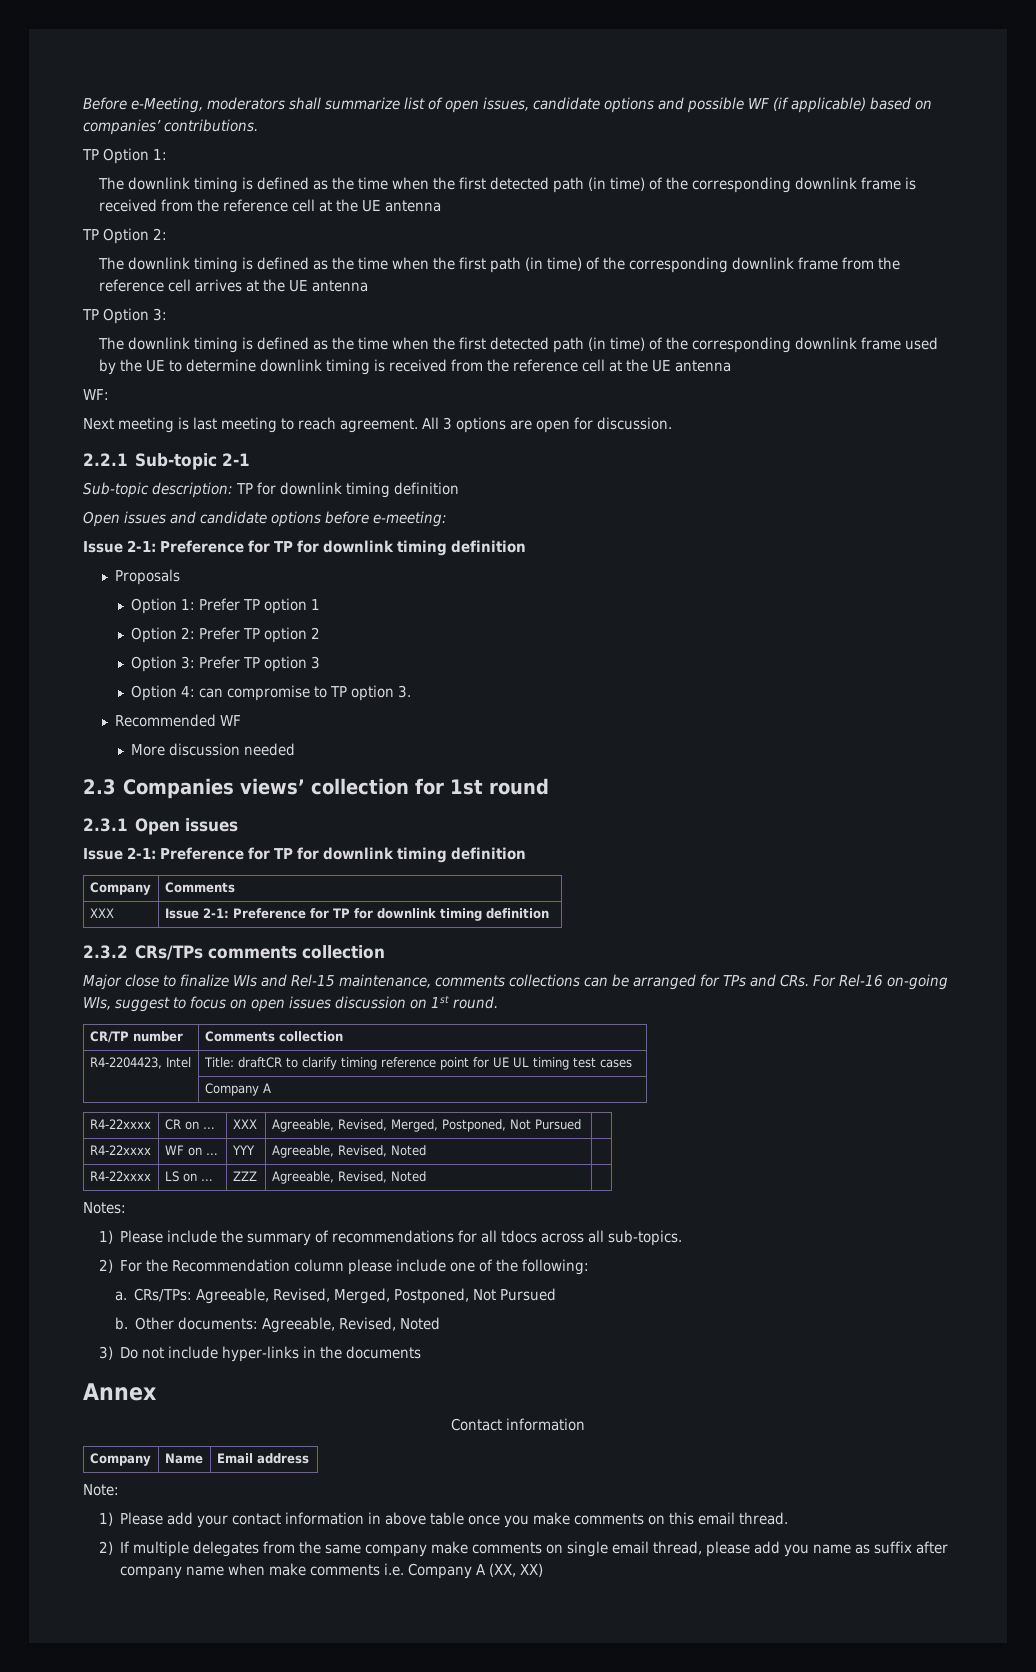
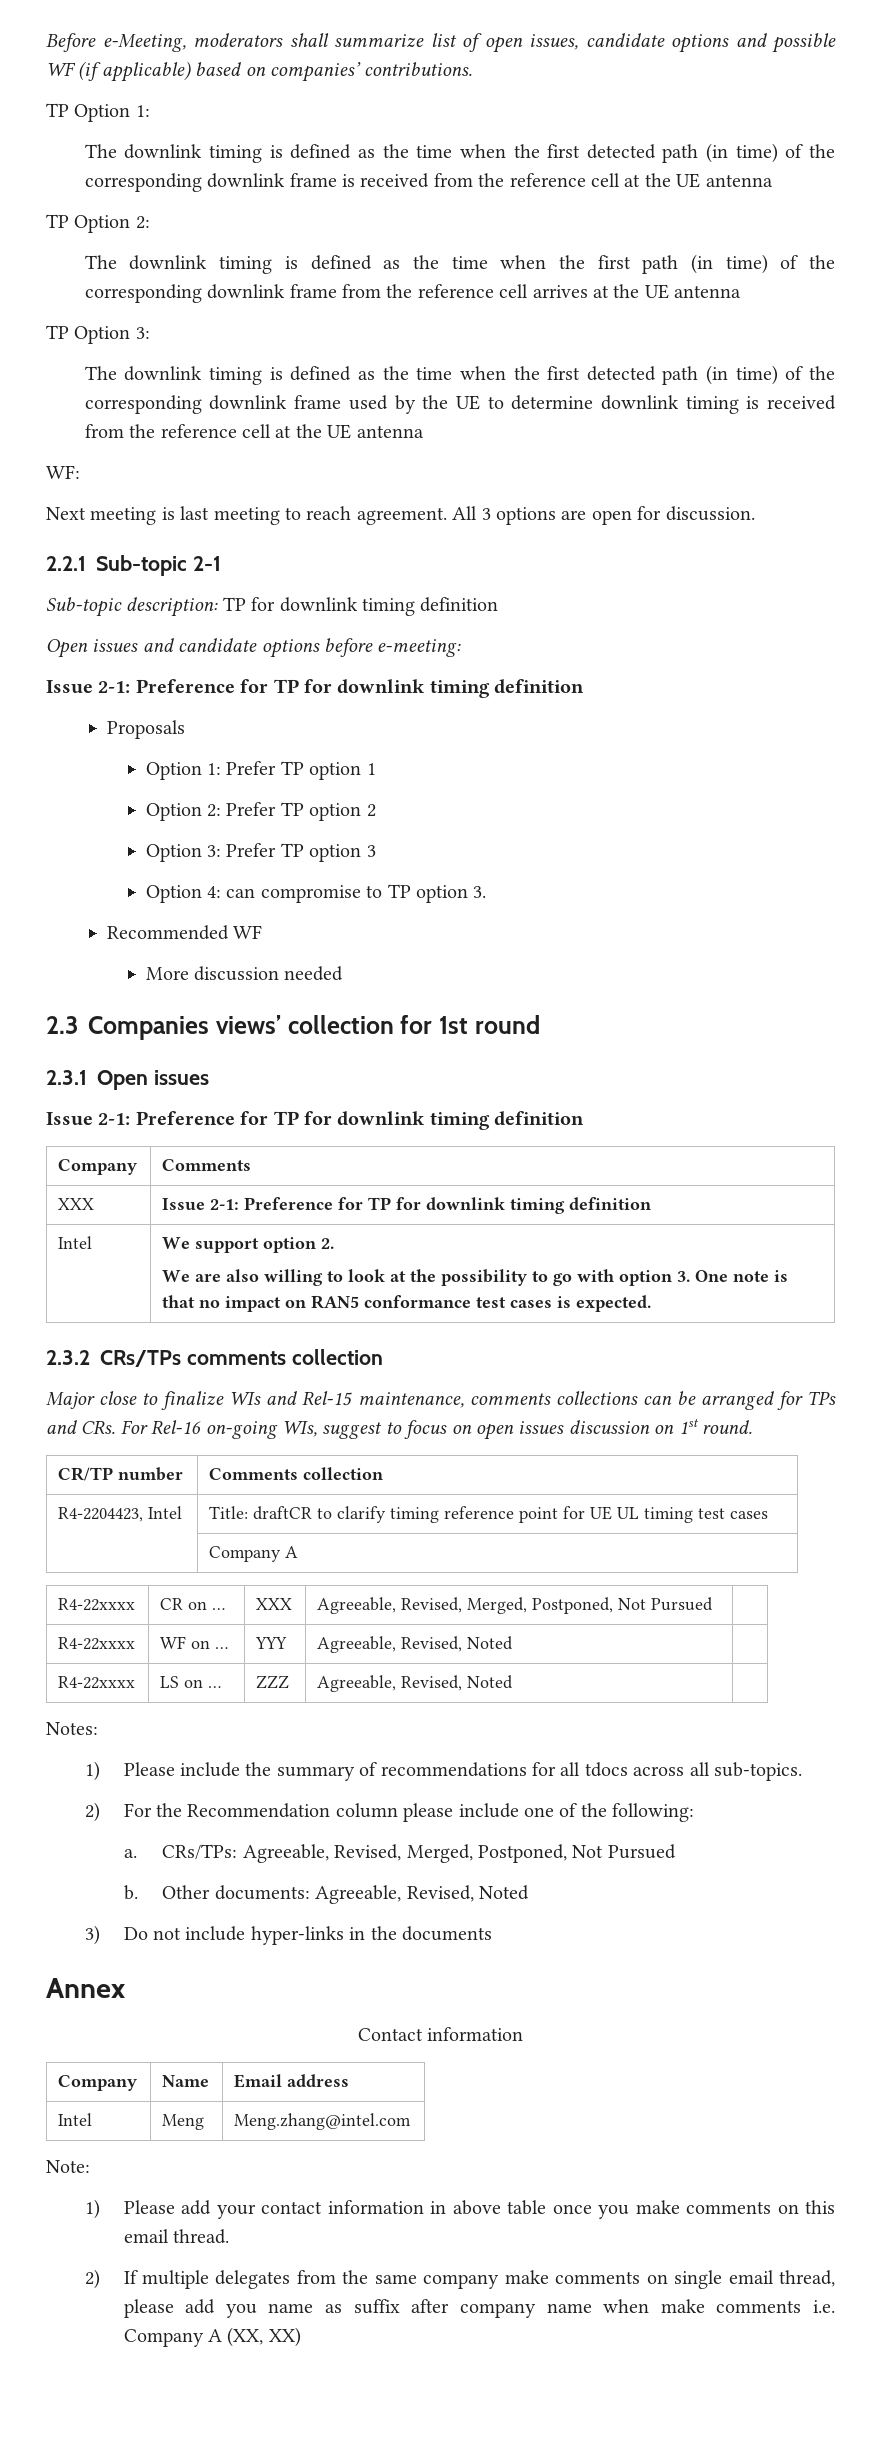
(549, 913) none -> [58,1236,93,1249] [162,1237,335,1253] [162,1269,789,1286] [162,1295,652,1312] // Intel | We support option 2. // We are also willing to look at the possibility to go with option 3. One note is that no impact on RAN5 conformance test cases is expected.
(309, 1458) none -> [58,2113,93,2126] [162,2114,205,2130] [234,2113,412,2130] // Intel | Meng | Meng.zhang@intel.com

